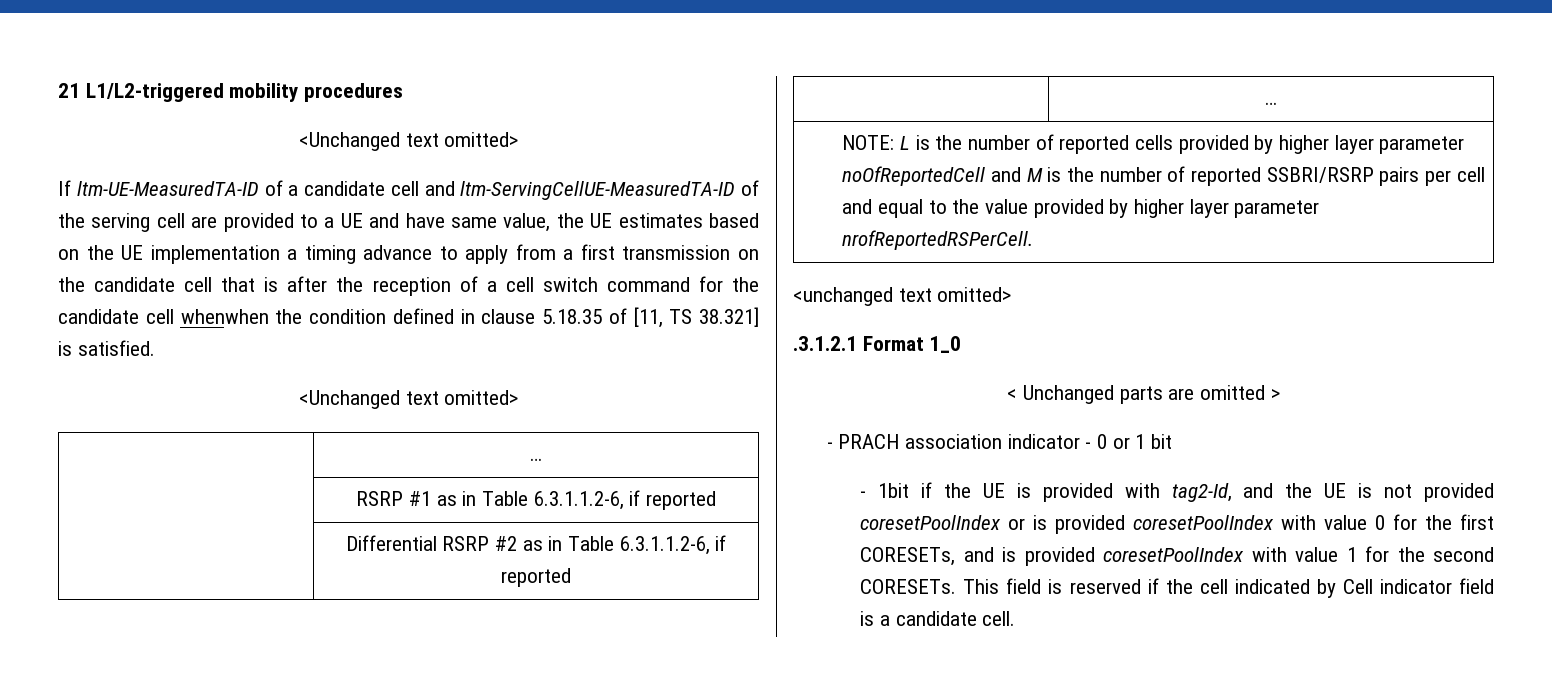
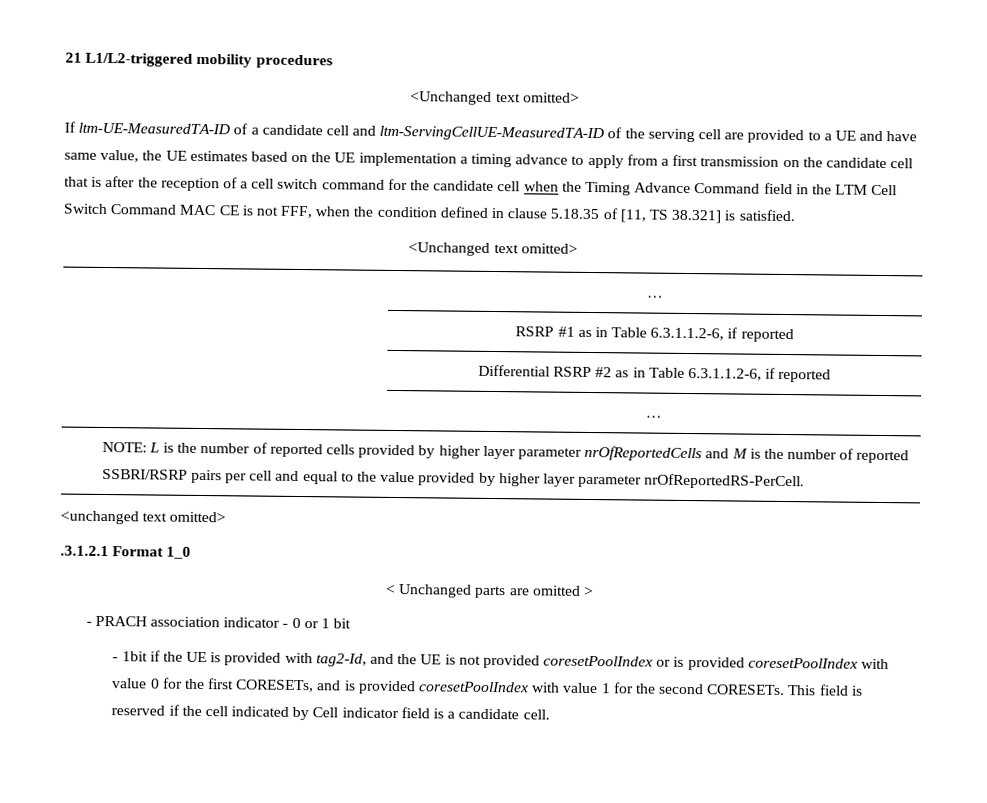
[180,309,269,324] whenwhen -> [523,181,898,196] [63,203,352,219] when the Timing Advance Command field in the LTM Cell Switch Command MAC CE is not FFF, when
[842,166,986,186] noOfReportedCell -> [584,445,703,462] nrOfReportedCells
[842,230,1034,250] nrofReportedRSPerCell. -> [644,473,806,490] nrOfReportedRS-PerCell.

